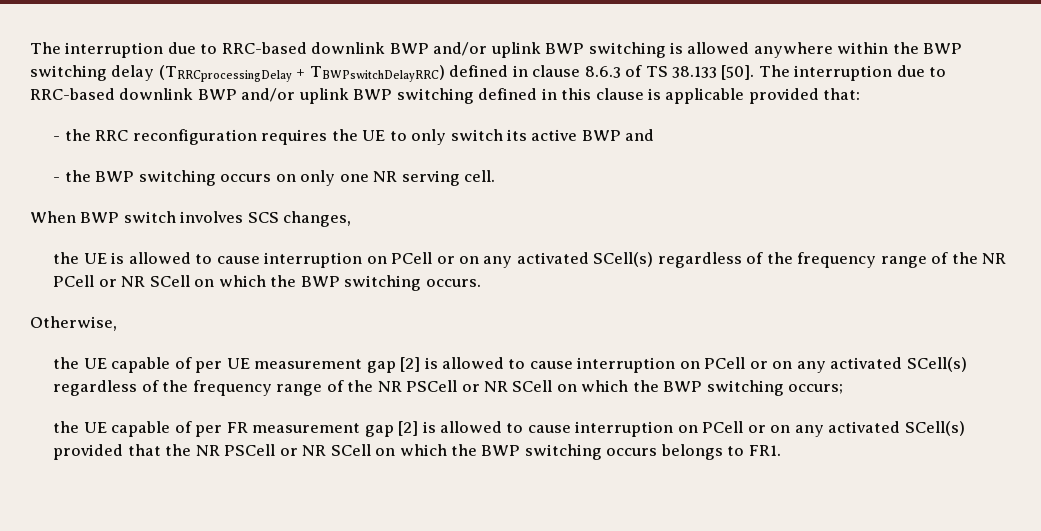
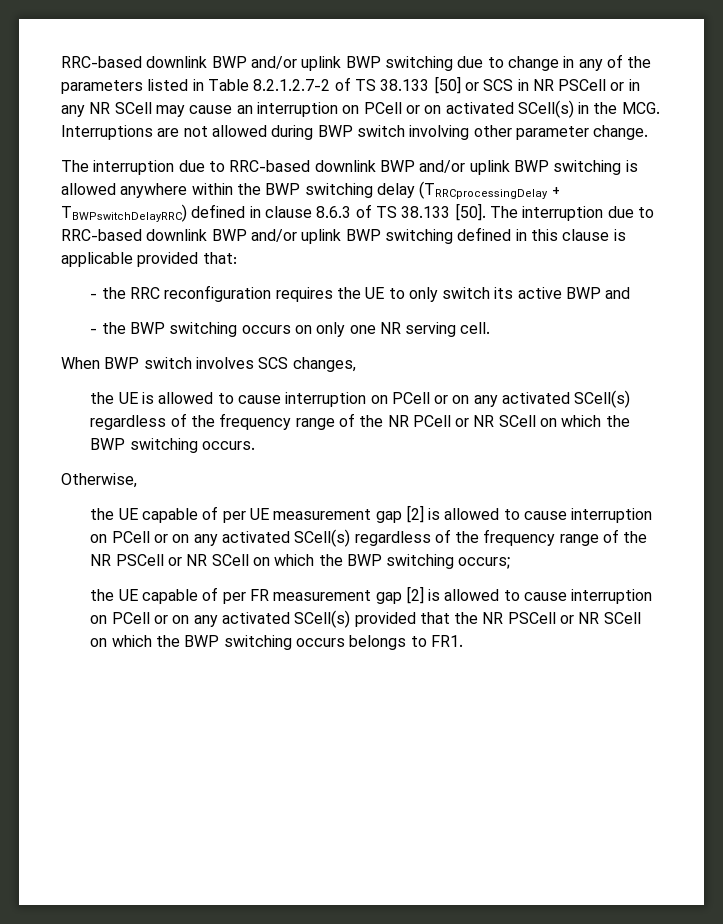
(30, 48) none -> [61,54,652,71] [61,76,640,94] [61,100,660,118] [61,125,649,140] RRC-based downlink BWP and/or uplink BWP switching due to change in any of the parameters listed in Table 8.2.1.2.7-2 of TS 38.133 [50] or SCS in NR PSCell or in any NR SCell may cause an interruption on PCell or on activated SCell(s) in the MCG. Interruptions are not allowed during BWP switch involving other parameter change. //

